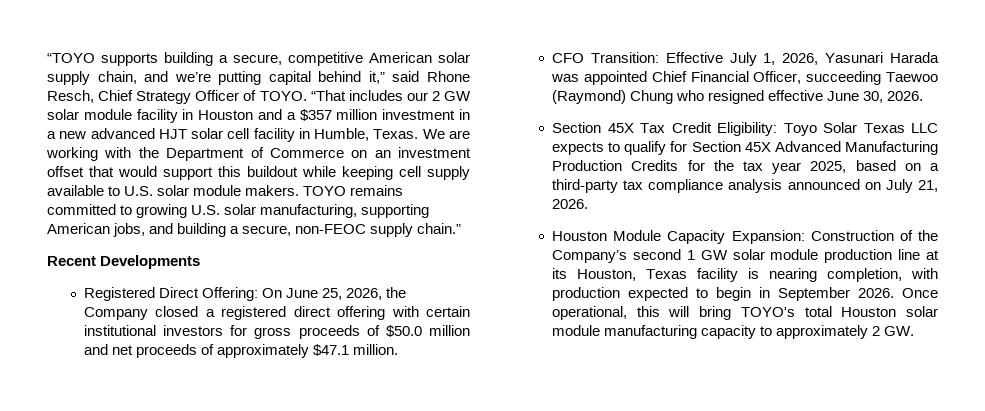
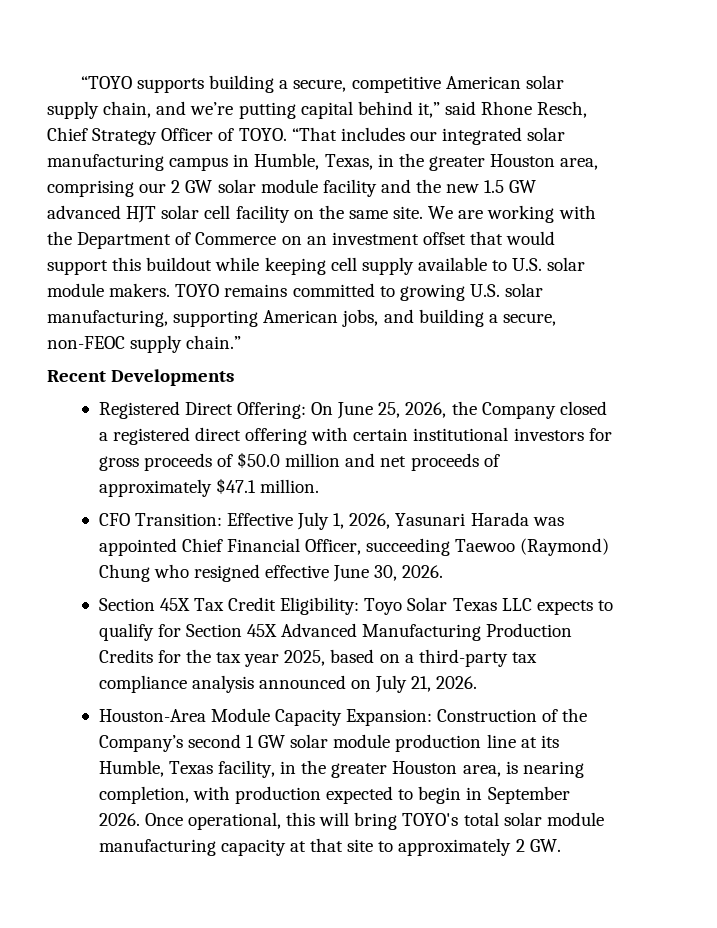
(428, 96) none -> [442,127,566,145] [47,153,599,171] [47,180,167,197] integrated solar manufacturing campus in Humble, Texas, in the greater Houston area, comprising our
[182,109,471,121] [47,131,87,139] in Houston and a $357 million investment in a new -> [380,179,537,193] and the new 1.5 GW
[298,128,419,141] in Humble, Texas. -> [293,205,424,219] on the same site.
[552,231,608,241] Houston -> [98,709,206,722] Houston-Area
[577,268,739,282] Houston, Texas facility -> [98,760,501,778] Humble, Texas facility, in the greater Houston area,
[841,307,897,317] Houston -> (499, 819) none
(757, 332) none -> [289,838,374,852] at that site

